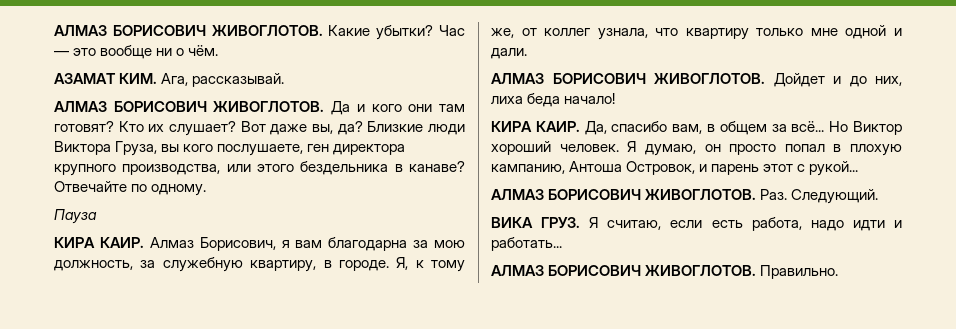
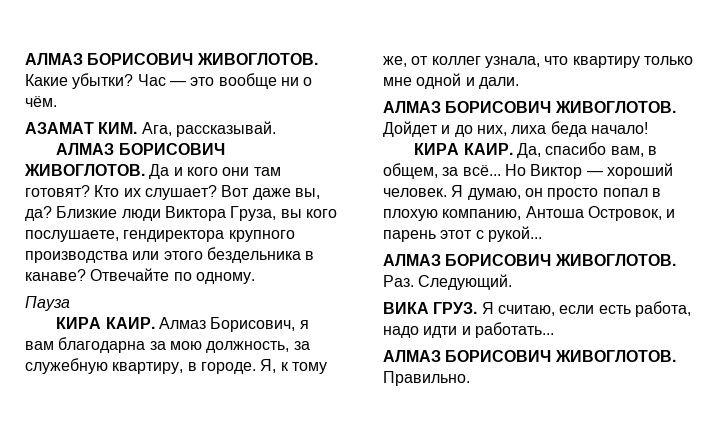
[307,144,406,155] [54,164,221,176] ген директора крупного производства, -> [123,230,295,242] [25,251,128,263] гендиректора крупного производства
[719,121,767,135] общем -> [383,163,438,179] общем,
(902, 128) none -> [586,171,603,176] —
[491,164,565,174] кампанию, -> [442,209,522,220] компанию,

